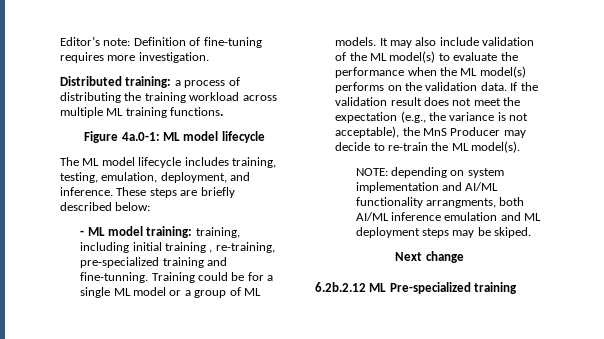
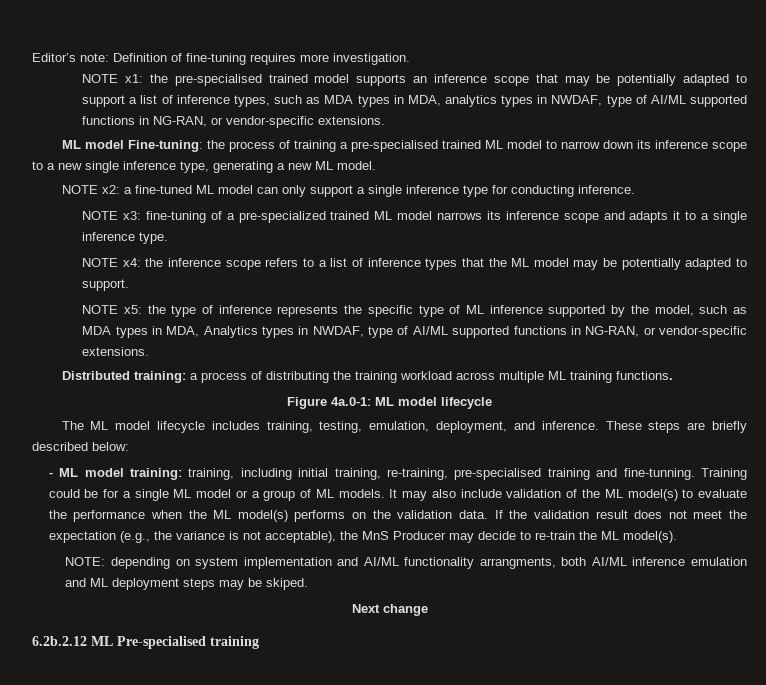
(209, 57) none -> [82,74,748,86] [82,95,747,107] [82,116,386,128] [61,140,747,152] [32,161,376,173] [61,185,635,197] [82,211,748,223] [82,232,169,244] [82,258,747,270] [82,279,130,291] [82,305,747,317] [82,326,748,338] [82,347,150,356] // NOTE x1: the pre-specialised trained model supports an inference scope that may be potentially adapted to support a list of inference types, such as MDA types in MDA, analytics types in NWDAF, type of AI/ML supported functions in NG-RAN, or vendor-specific extensions. // ML model Fine-tuning: the process of training a pre-specialised trained ML model to narrow down its inference scope to a new single inference type, generating a new ML model. // NOTE x2: a fine-tuned ML model can only support a single inference type for conducting inference. // NOTE x3: fine-tuning of a pre-specialized trained ML model narrows its inference scope and adapts it to a single inference type. // NOTE x4: the inference scope refers to a list of inference types that the ML model may be potentially adapted to support. // NOTE x5: the type of inference represents the specific type of ML inference supported by the model, such as MDA types in MDA, Analytics types in NWDAF, type of AI/ML supported functions in NG-RAN, or vendor-specific extensions.
[165,242,275,253] [80,257,160,268] training , re-training, pre-specialized -> [334,468,542,480] training, re-training, pre-specialised
[389,282,471,294] Pre-specialized -> [117,636,206,649] Pre-specialised

